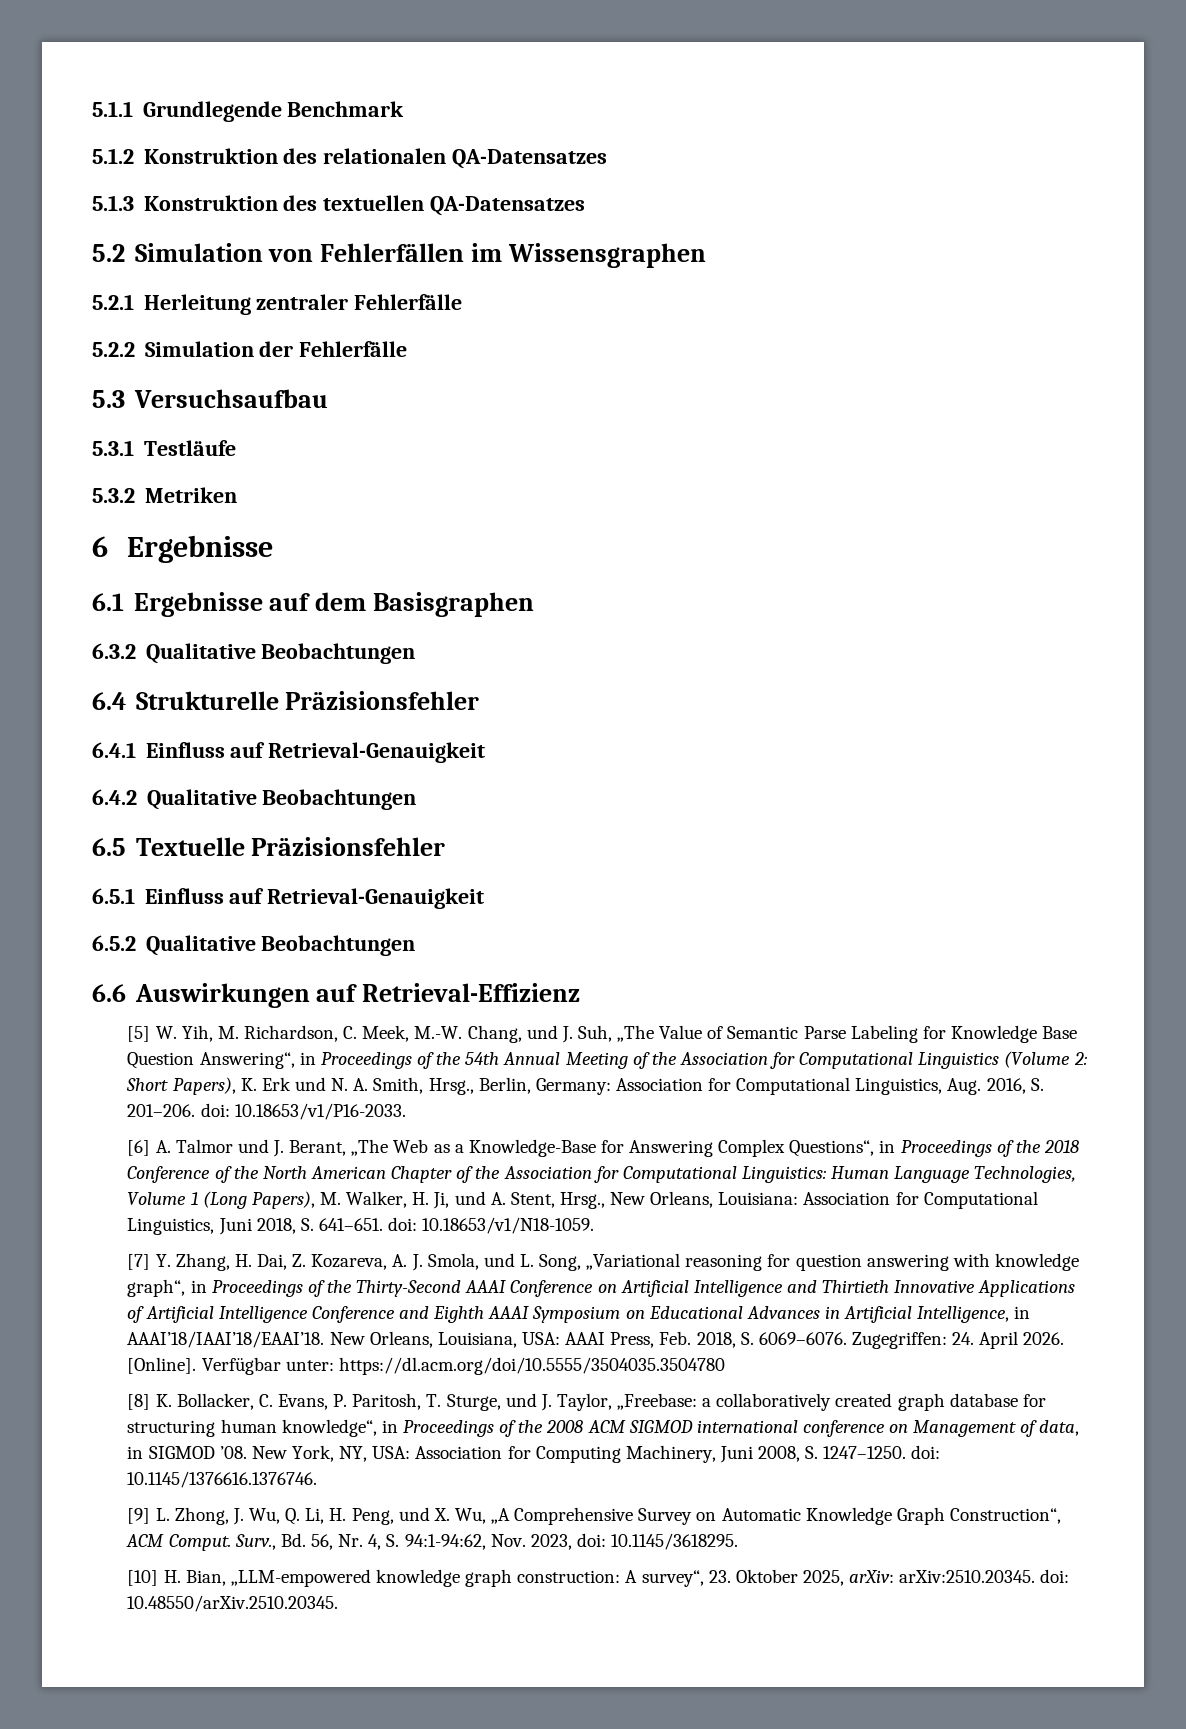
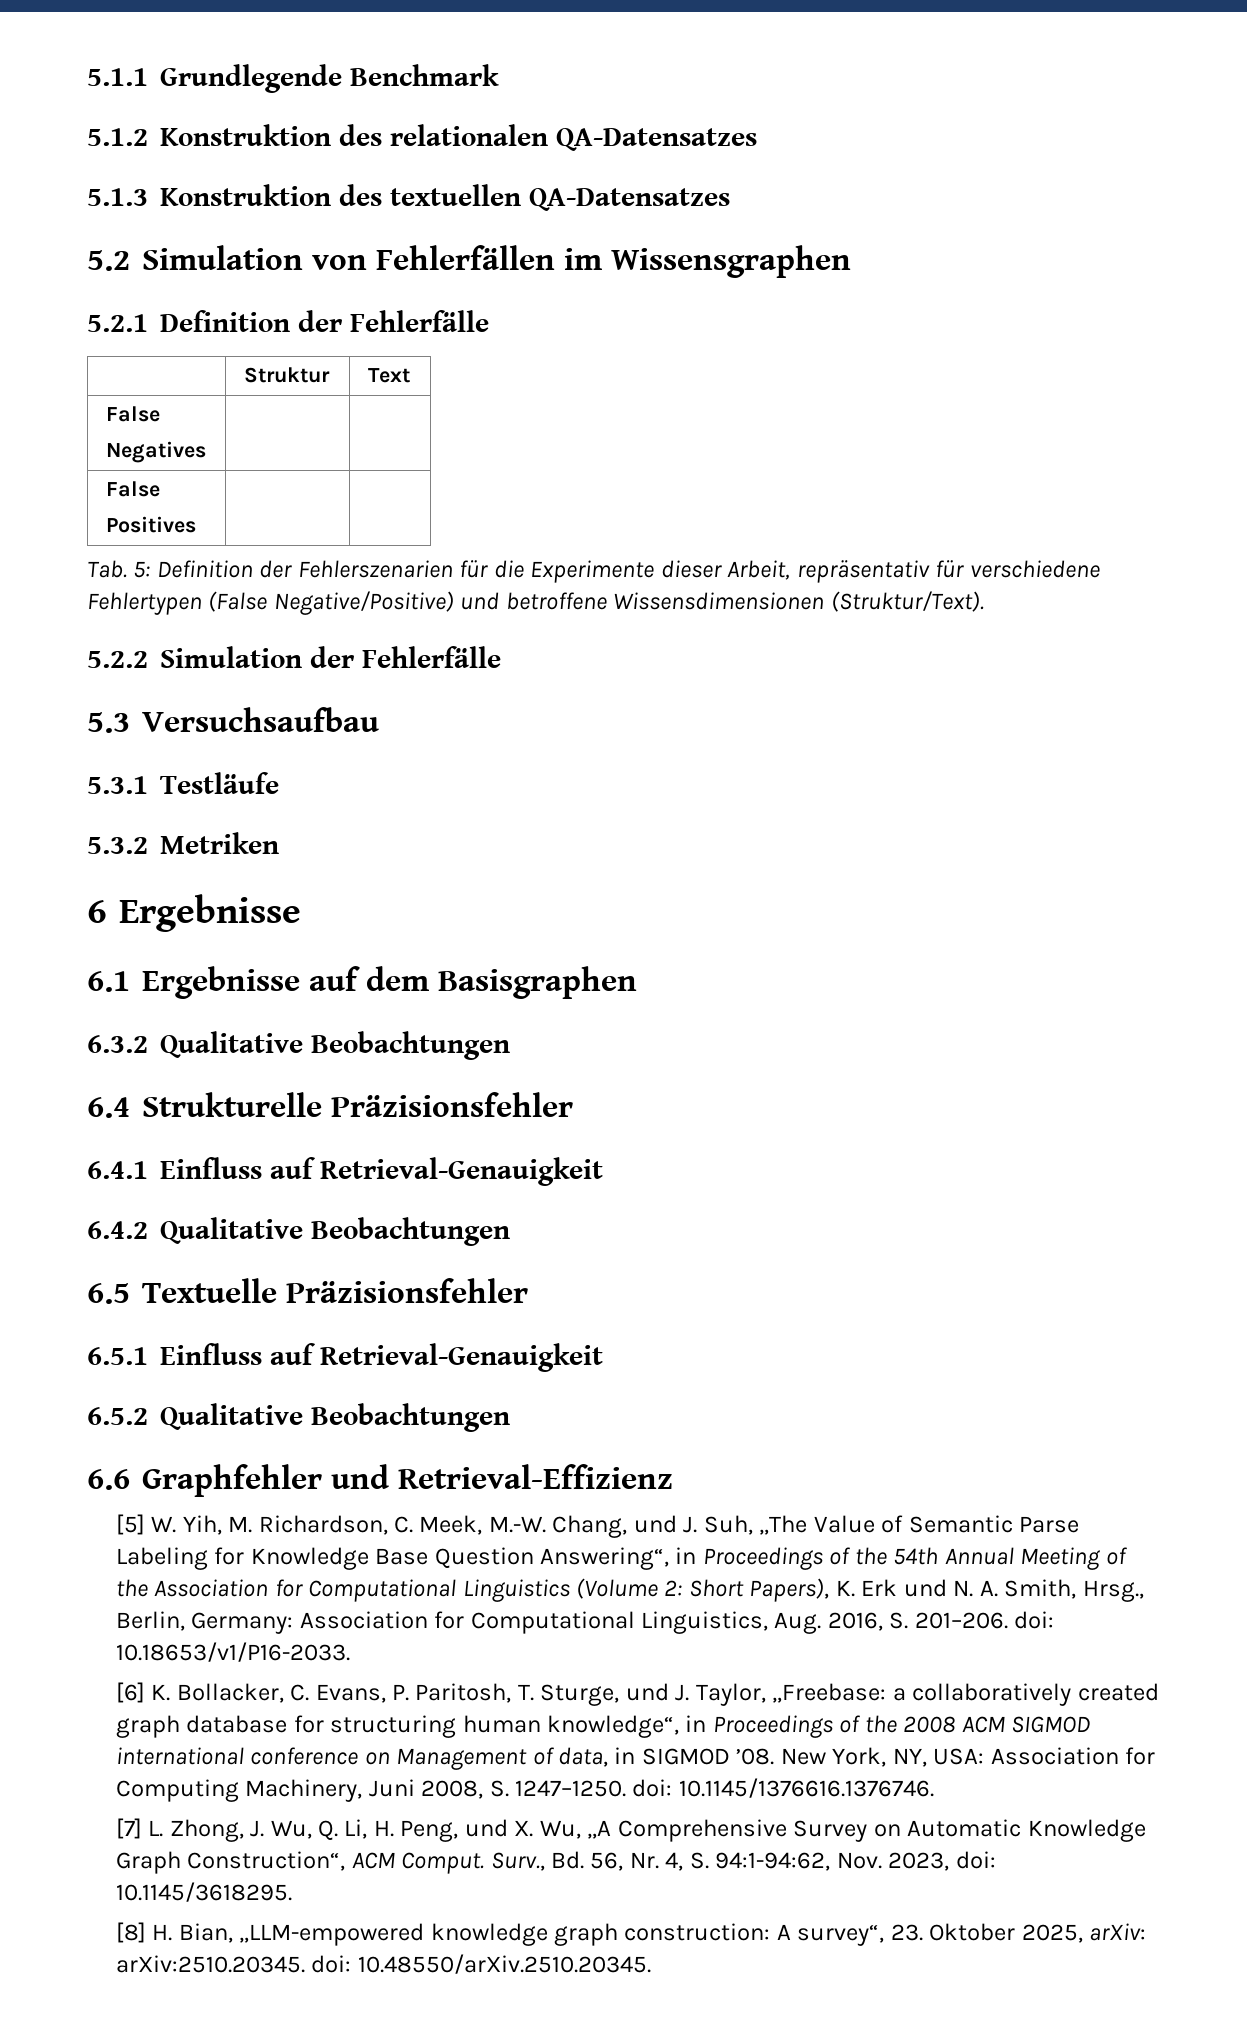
[143,294,463,315] Herleitung zentraler Fehlerfälle -> [160,310,489,332] [243,367,330,383] [367,368,410,383] [105,406,160,422] [105,441,206,463] [105,481,160,497] [105,516,196,533] [87,560,1100,583] [87,591,984,615] Definition der Fehlerfälle // | Struktur | Text // False // Negatives | | // False // Positives | | // Tab. 5: Definition der Fehlerszenarien für die Experimente dieser Arbeit, repräsentativ für verschiedene Fehlertypen (False Negative/Positive) und betroffene Wissensdimensionen (Struktur/Text).
[134,983,358,1008] Auswirkungen auf -> [142,1464,389,1497] Graphfehler und
[155,1139,1079,1157] [127,1166,1077,1183] [127,1191,1038,1209] [127,1217,595,1235] [127,1253,1079,1271] [127,1279,1076,1297] [127,1306,1031,1323] [127,1331,1065,1349] [127,1357,725,1375] [127,1394,151,1410] A. Talmor und J. Berant, „The Web as a Knowledge-Base for Answering Complex Questions“, in Proceedings of the 2018 Conference of the North American Chapter of the Association for Computational Linguistics: Human Language Technologies, Volume 1 (Long Papers), M. Walker, H. Ji, und A. Stent, Hrsg., New Orleans, Louisiana: Association for Computational Linguistics, Juni 2018, S. 641–651. doi: 10.18653/v1/N18-1059. // [7] Y. Zhang, H. Dai, Z. Kozareva, A. J. Smola, und L. Song, „Variational reasoning for question answering with knowledge graph“, in Proceedings of the Thirty-Second AAAI Conference on Artificial Intelligence and Thirtieth Innovative Applications of Artificial Intelligence Conference and Eighth AAAI Symposium on Educational Advances in Artificial Intelligence, in AAAI’18/IAAI’18/EAAI’18. New Orleans, Louisiana, USA: AAAI Press, Feb. 2018, S. 6069–6076. Zugegriffen: 24. April 2026. [Online]. Verfügbar unter: https://dl.acm.org/doi/10.5555/3504035.3504780 // [8] -> (145, 1692) none
[127,1508,151,1524] [9] -> [115,1818,142,1839] [7]
[127,1570,159,1586] [10] -> [115,1922,146,1943] [8]

